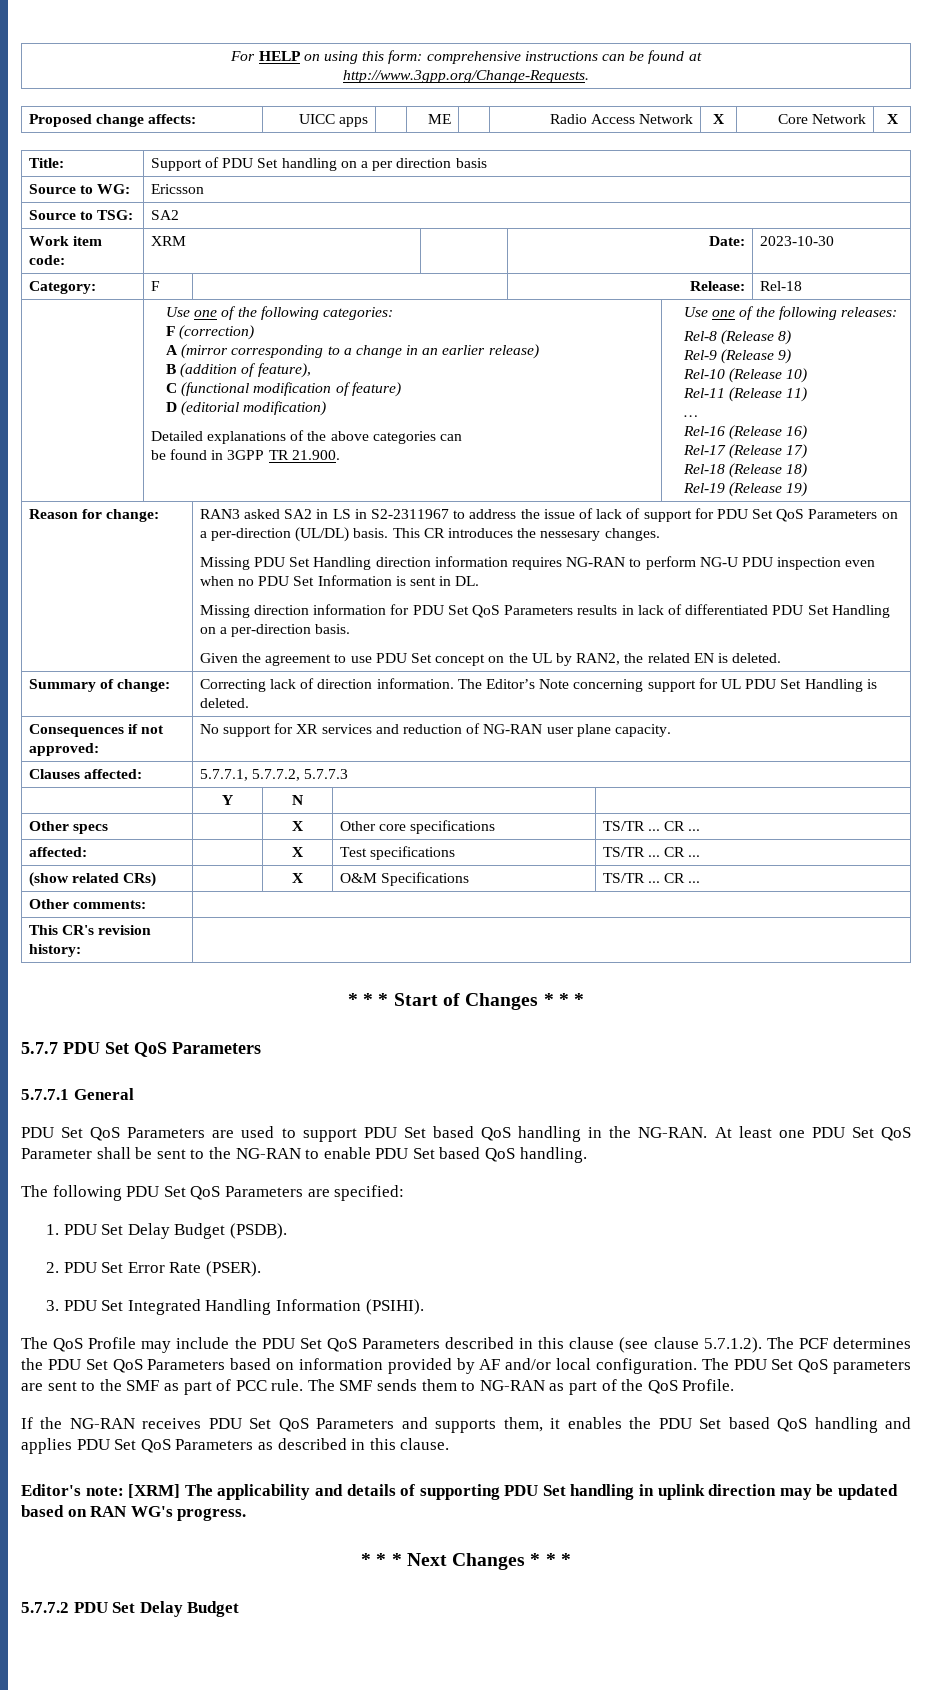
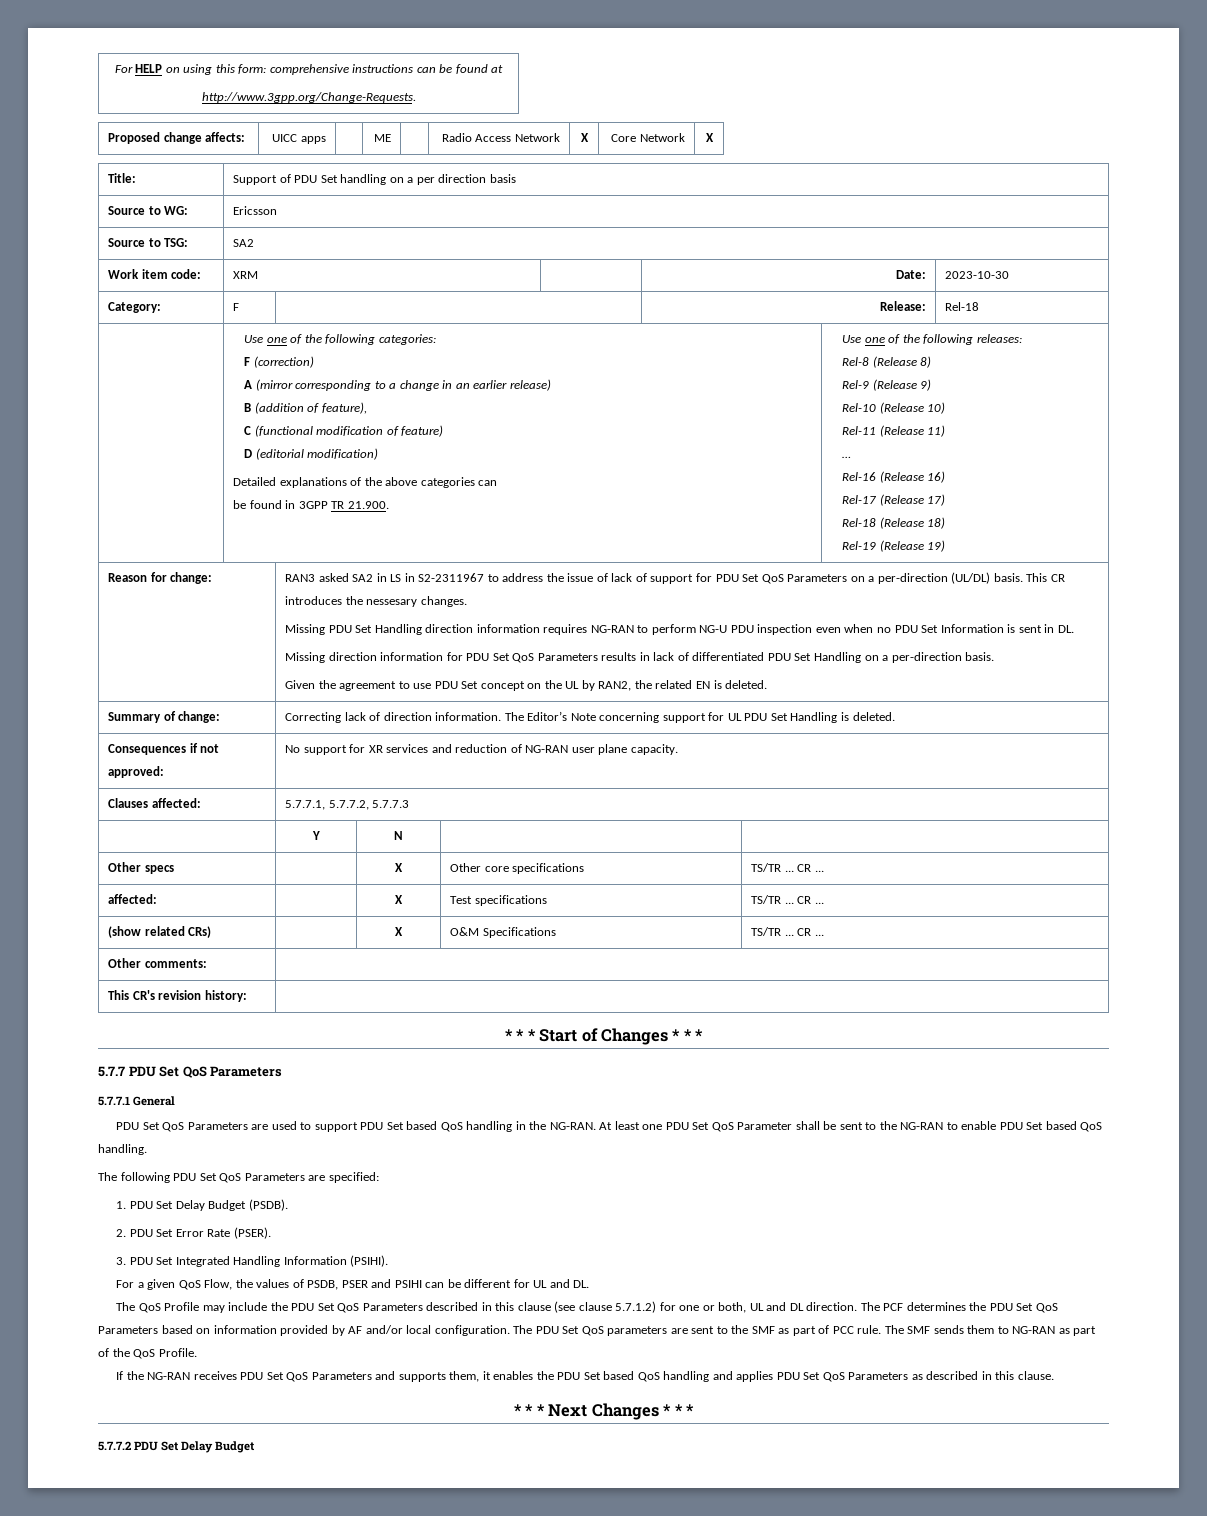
(424, 1307) none -> [116,1279,590,1290] // For a given QoS Flow, the values of PSDB, PSER and PSIHI can be different for UL and DL.
[703,1337,762,1353] 5.7.1.2). -> [615,1301,858,1313] 5.7.1.2) for one or both, UL and DL direction.
[21,1484,899,1500] [21,1505,247,1521] // Editor's note: [XRM] The applicability and details of supporting PDU Set handling in uplink direction may be updated based on RAN WG's progress. -> (1054, 1375) none

